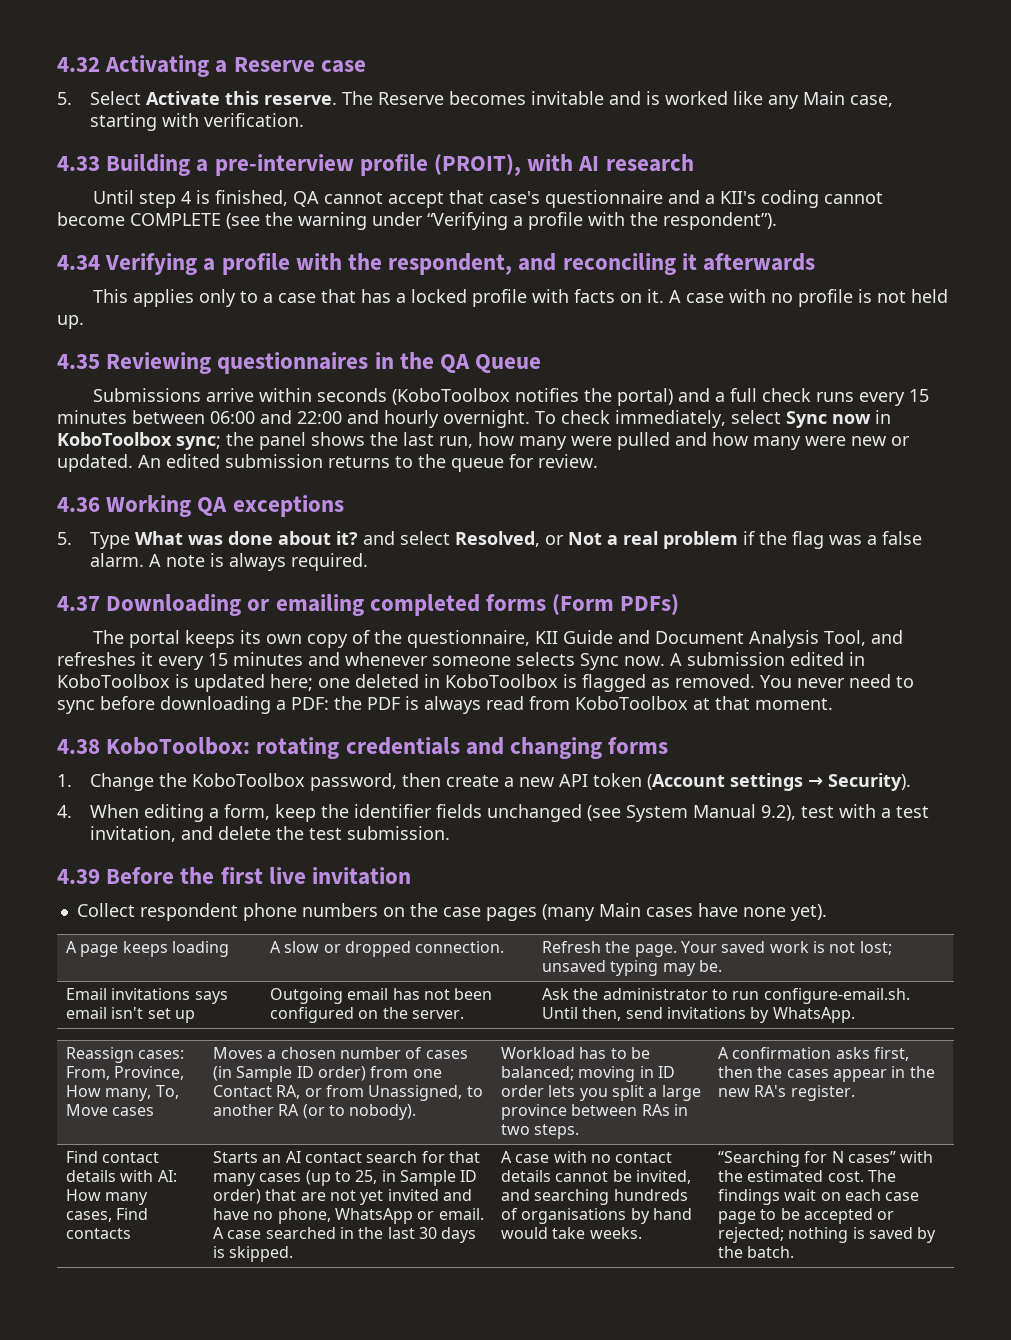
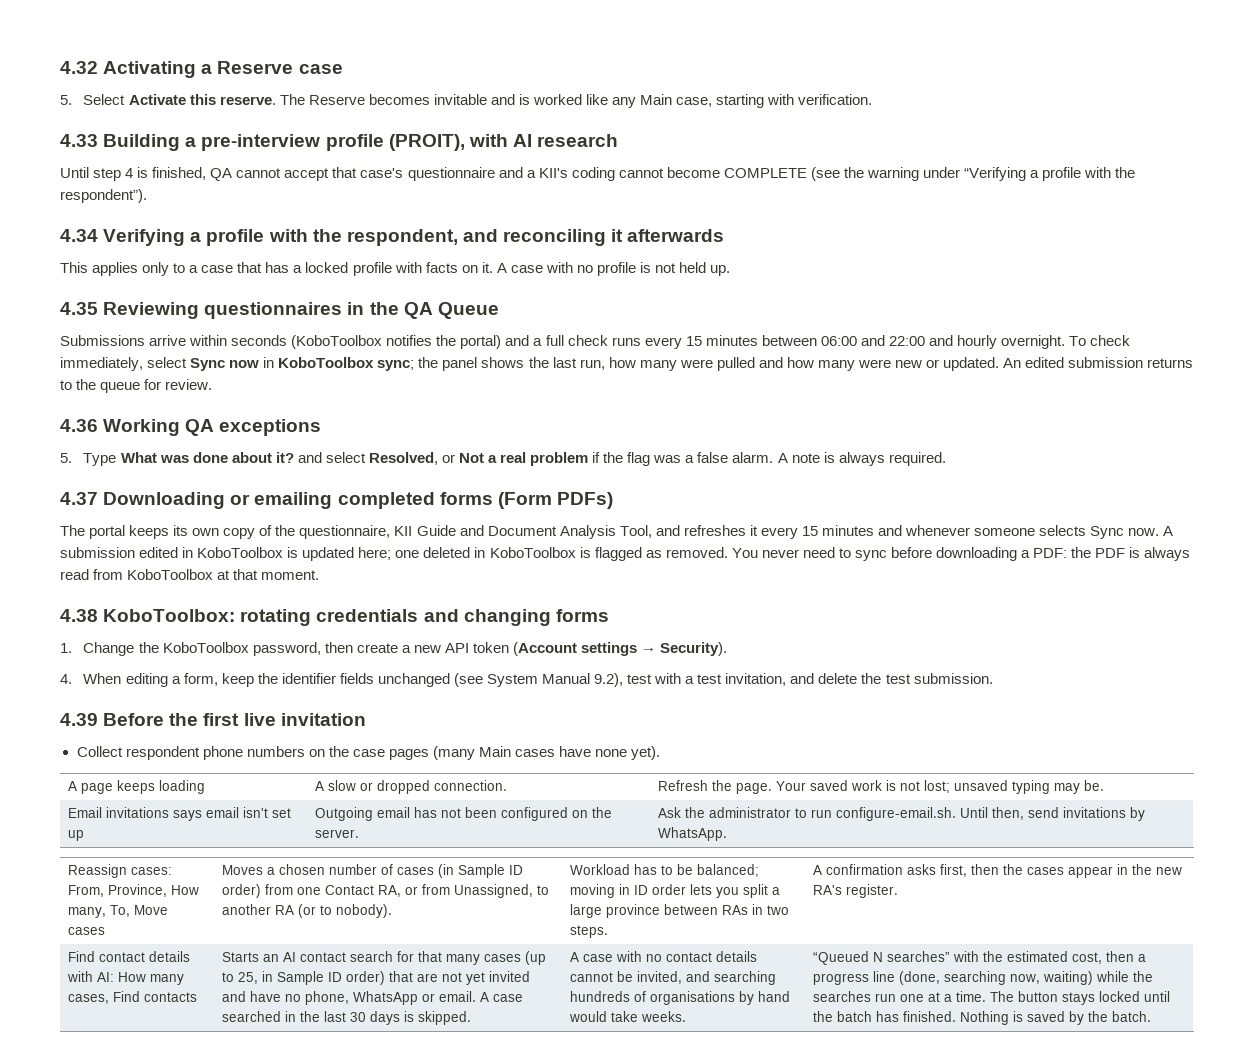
[718,1151,934,1167] [718,1170,897,1182] [718,1189,920,1205] [718,1208,895,1224] [718,1227,849,1243] “Searching for N cases” with the estimated cost. The findings wait on each case page to be accepted or rejected; nothing -> [813,951,1147,965] [813,971,1154,985] [813,991,1171,1005] [813,1011,1010,1025] “Queued N searches” with the estimated cost, then a progress line (done, searching now, waiting) while the searches run one at a time. The button stays locked until the batch has finished. Nothing

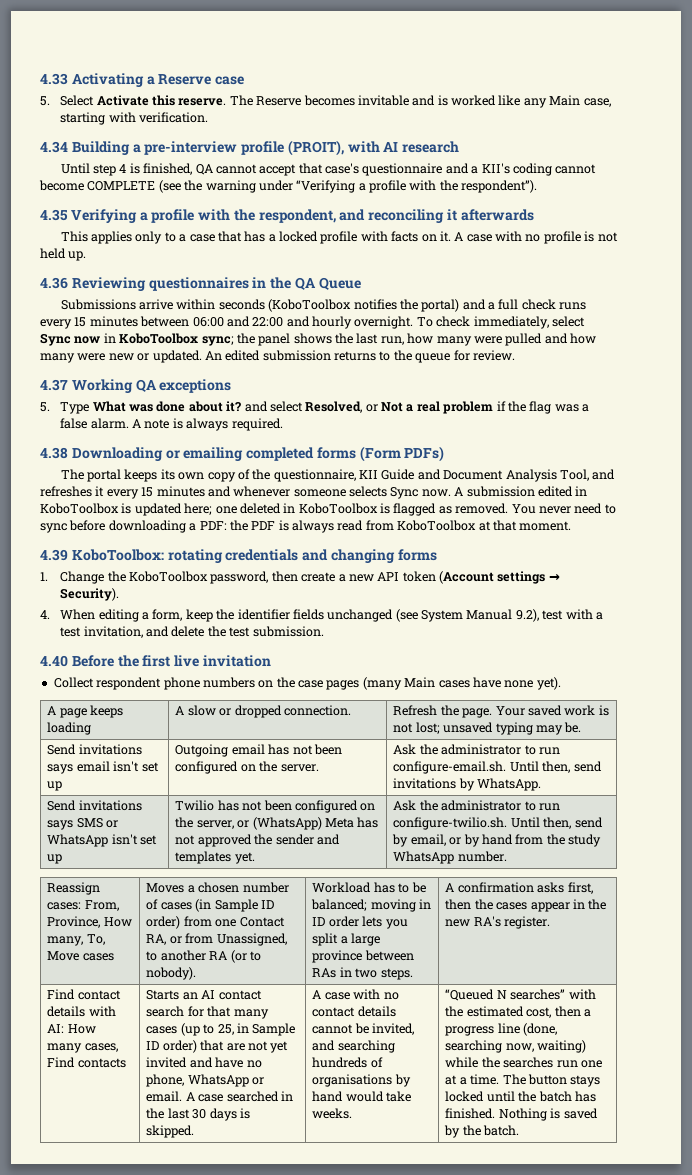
[60,61,98,74] 4.32 -> [40,73,68,85] 4.33
[60,134,98,147] 4.33 -> [40,141,68,153] 4.34
[60,229,98,242] 4.34 -> [40,209,68,221] 4.35
[60,302,98,315] 4.35 -> [40,277,68,289] 4.36
[60,419,98,432] 4.36 -> [40,379,68,391] 4.37
[60,492,98,505] 4.37 -> [40,447,68,459] 4.38
[60,609,98,622] 4.38 -> [40,549,68,561] 4.39
[60,713,98,726] 4.39 -> [40,655,68,667] 4.40
[68,807,103,818] Email -> [47,744,77,755] Send
(728, 834) none -> [47,800,142,811] [47,818,119,830] [47,834,158,847] [47,854,63,864] [175,800,376,813] [175,817,379,830] [175,834,340,847] [175,851,255,864] [393,800,560,811] [393,817,603,830] [392,834,602,847] [393,851,507,864] // Send invitations says SMS or WhatsApp isn't set up | Twilio has not been configured on the server, or (WhatsApp) Meta has not approved the sender and templates yet. | Ask the administrator to run configure-twilio.sh. Until then, send by email, or by hand from the study WhatsApp number.

